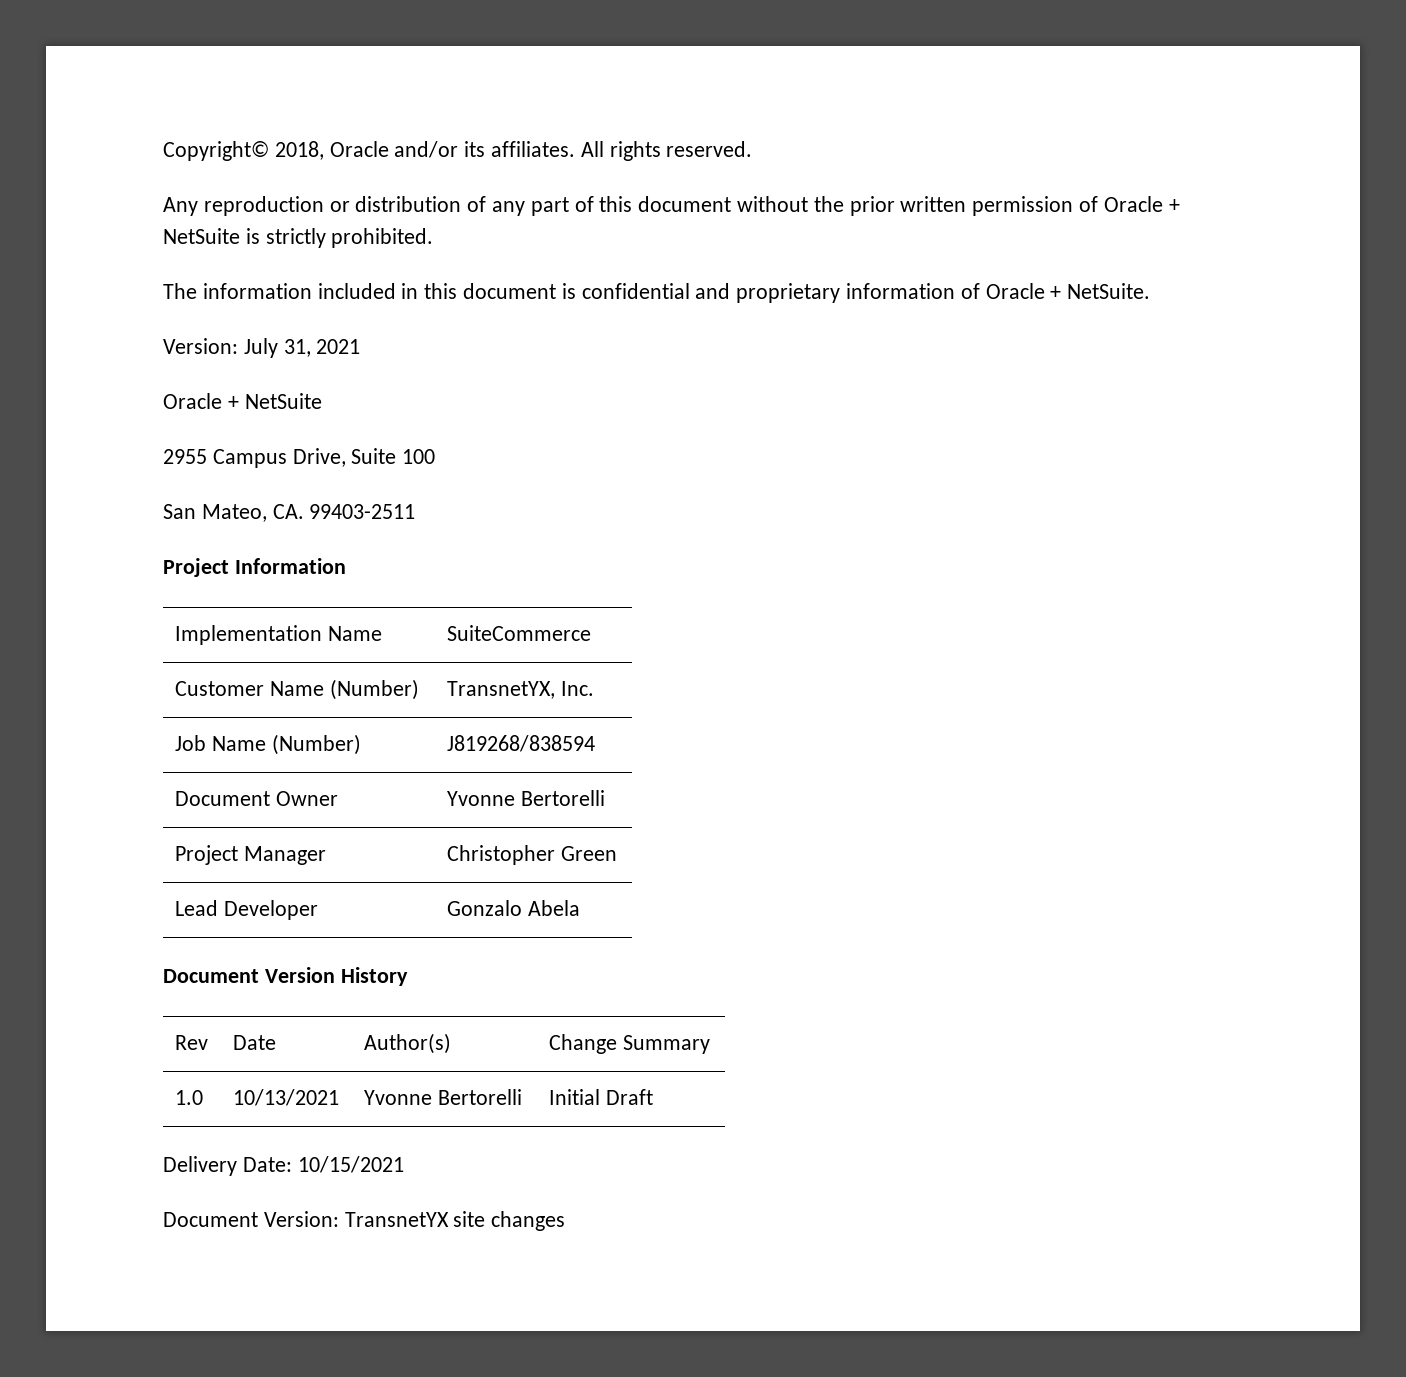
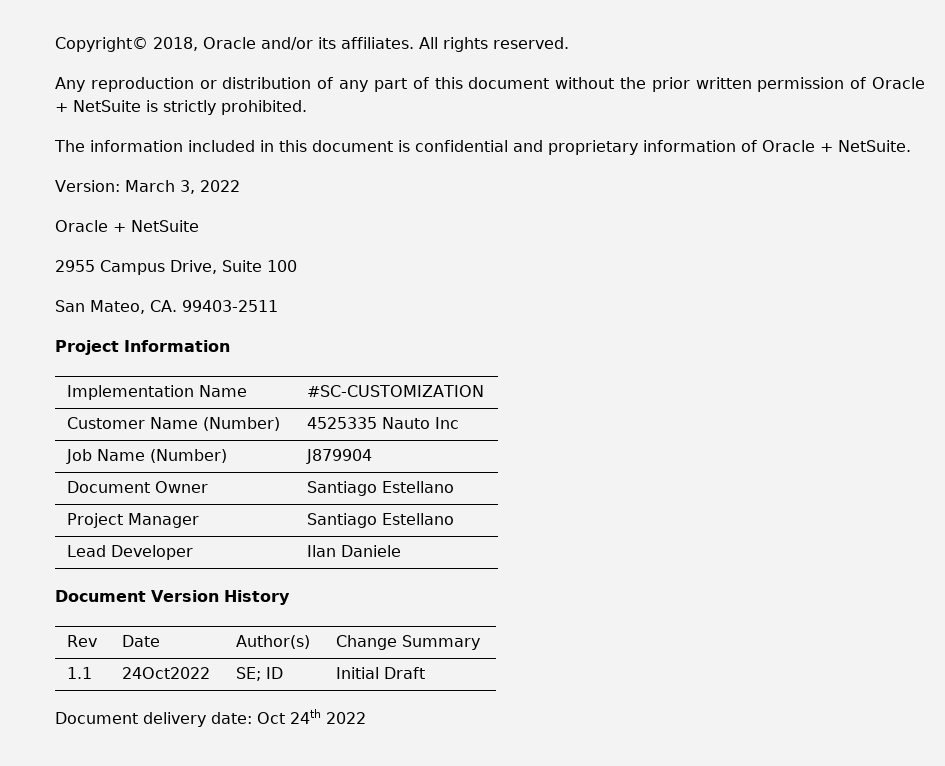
[243,338,361,358] July 31, 2021 -> [124,180,240,194] March 3, 2022
[447,625,592,641] SuiteCommerce -> [307,385,485,397] #SC-CUSTOMIZATION
[447,681,594,699] TransnetYX, Inc. -> [307,417,460,429] 4525335 Nauto Inc
[447,735,596,752] J819268/838594 -> [306,449,373,464] J879904
[447,790,605,806] Yvonne Bertorelli -> [307,481,455,496] Santiago Estellano
[447,845,617,865] Christopher Green -> [307,513,455,528] Santiago Estellano
[447,900,580,916] Gonzalo Abela -> [307,545,402,557] Ilan Daniele
[175,1090,204,1105] [233,1089,340,1106] [364,1089,522,1105] [549,1089,653,1105] [163,1156,404,1176] [163,1211,566,1231] 1.0 | 10/13/2021 | Yvonne Bertorelli | Initial Draft // Delivery Date: 10/15/2021 // Document Version: TransnetYX site changes -> [67,667,93,679] [122,667,211,679] [236,667,284,681] [336,667,426,679] [55,709,366,727] 1.1 | 24Oct2022 | SE; ID | Initial Draft // Document delivery date: Oct 24th 2022

